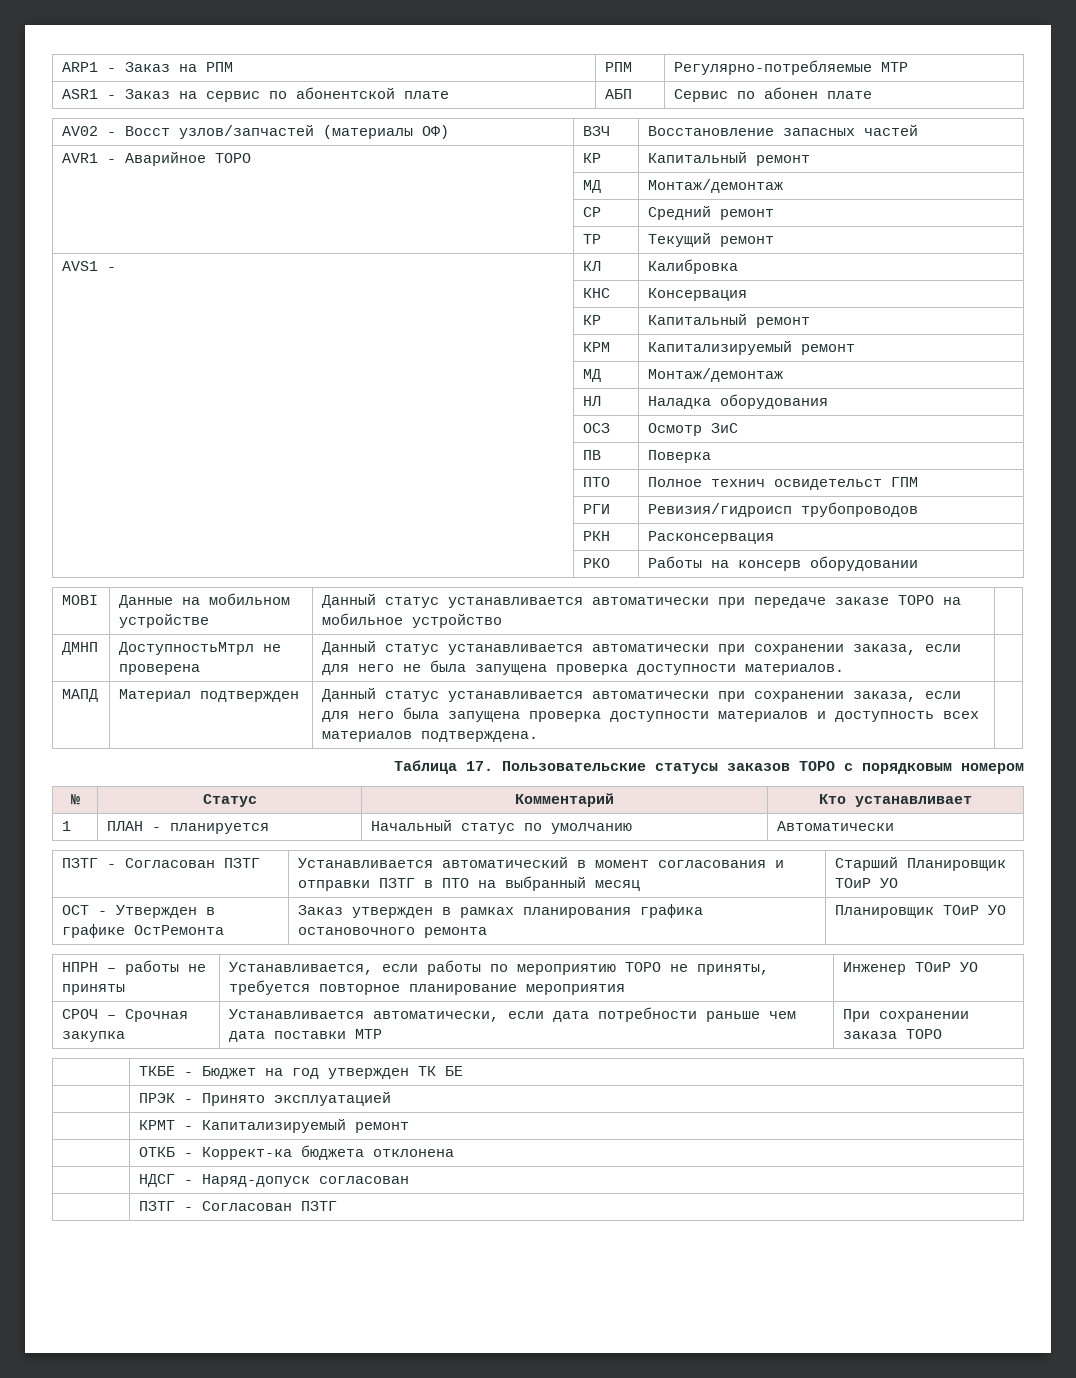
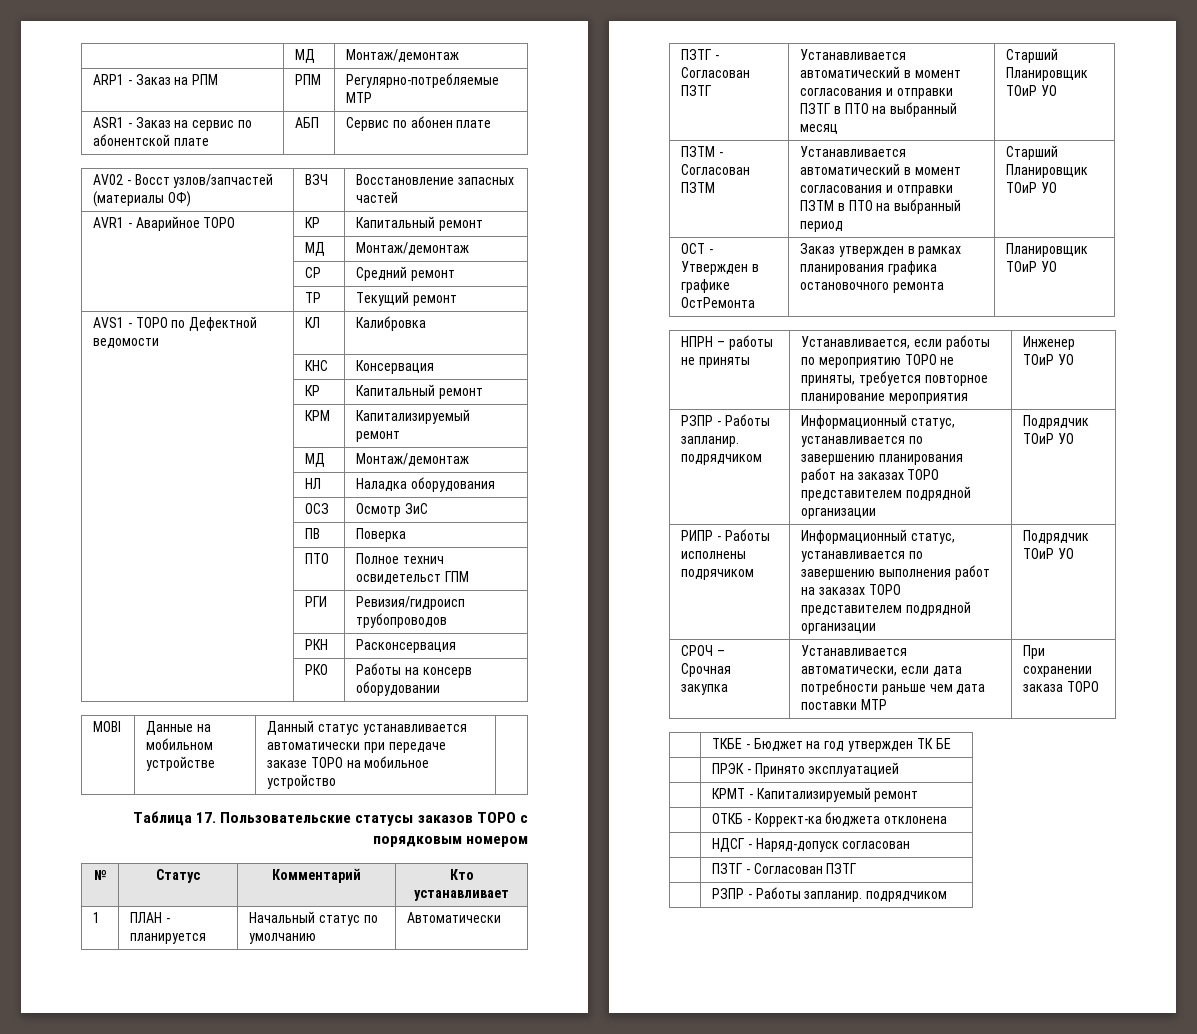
(62, 67) none -> [295,49,316,63] [346,49,460,62] | МД | Монтаж/демонтаж //
(117, 269) none -> [135,316,258,331] [93,338,160,348] ТОРО по Дефектной ведомости
[62,642,99,655] [119,642,282,655] [119,664,201,675] [322,640,962,655] [322,660,845,675] [62,689,99,702] [119,689,300,702] [322,687,962,702] [322,707,980,722] [322,731,539,742] // ДМНП | ДоступностьМтрл не проверена | Данный статус устанавливается автоматически при сохранении заказа, если для него не была запущена проверка доступности материалов. | // МАПД | Материал подтвержден | Данный статус устанавливается автоматически при сохранении заказа, если для него была запущена проверка доступности материалов и доступность всех материалов подтверждена. | -> (337, 781) none
(899, 883) none -> [681,146,723,157] [681,164,751,175] [681,182,716,193] [800,146,907,157] [800,163,961,175] [800,185,953,196] [800,199,962,214] [800,221,844,232] [1006,145,1059,160] [1006,164,1089,178] [1006,182,1057,193] // ПЗТМ - Согласован ПЗТМ | Устанавливается автоматический в момент согласования и отправки ПЗТМ в ПТО на выбранный период | Старший Планировщик ТОиР УО
(979, 967) none -> [681,414,770,426] [681,436,740,447] [681,454,763,465] [801,414,955,429] [801,436,923,447] [801,454,963,465] [801,468,940,483] [801,486,971,501] [801,508,877,519] [1023,415,1090,429] [1023,433,1074,444] [681,529,770,541] [681,551,747,559] [681,569,755,580] [801,529,955,544] [801,551,923,562] [801,565,990,580] [801,584,901,595] [801,601,971,616] [801,623,877,634] [1023,530,1090,544] [1023,548,1074,559] // РЗПР - Работы запланир. подрядчиком | Информационный статус, устанавливается по завершению планирования работ на заказах ТОРО представителем подрядной организации | Подрядчик ТОиР УО // РИПР - Работы исполнены подрячиком | Информационный статус, устанавливается по завершению выполнения работ на заказах ТОРО представителем подрядной организации | Подрядчик ТОиР УО
(338, 1206) none -> [712,887,948,902] // | РЗПР - Работы запланир. подрядчиком

